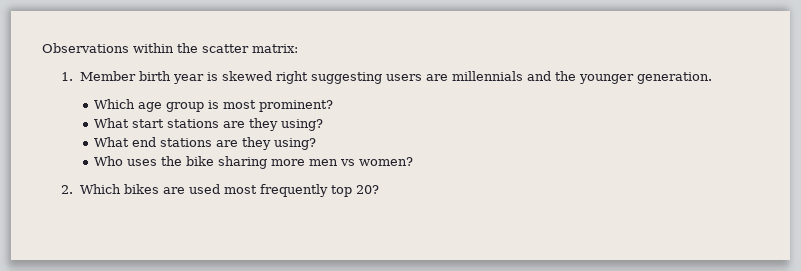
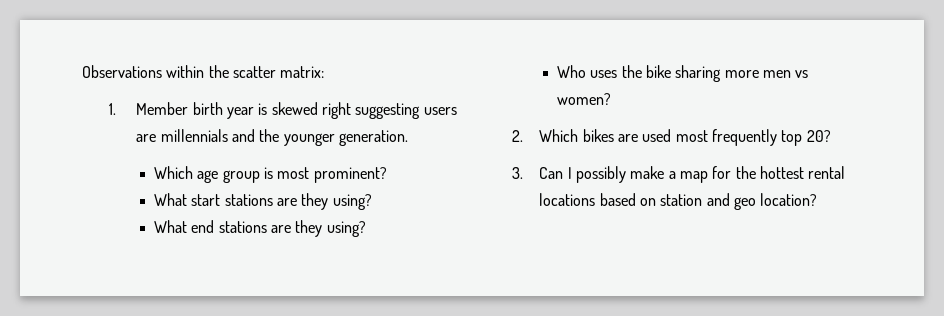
(380, 189) none -> [512,166,846,183] [539,193,818,210] // 3. Can I possibly make a map for the hottest rental locations based on station and geo location?

